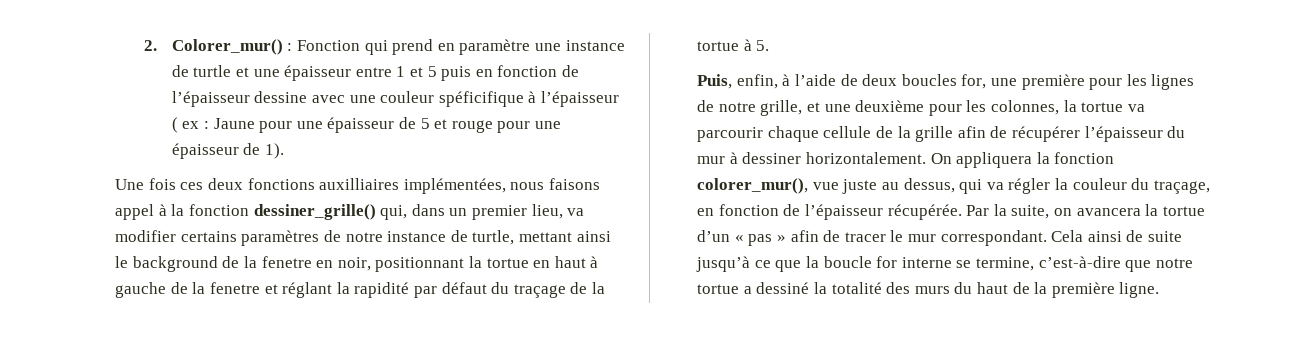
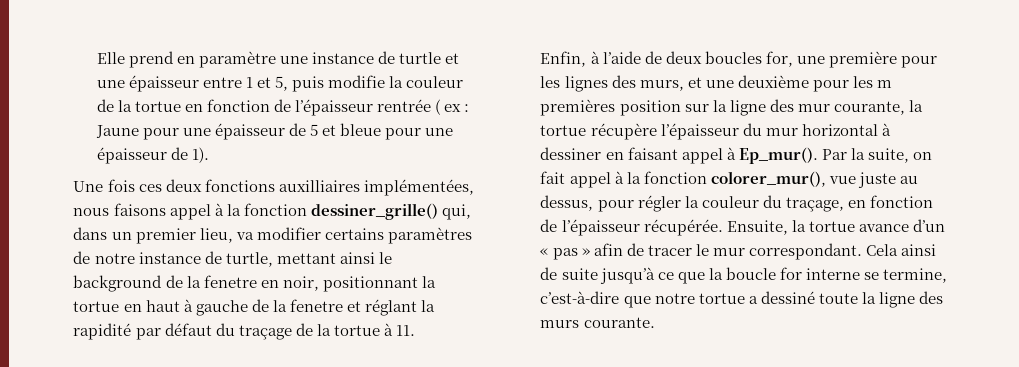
[143,39,388,55] 2. Colorer_mur() : Fonction qui -> [96,52,125,64] Elle
[427,65,579,81] [171,91,619,107] 5 puis en fonction de l’épaisseur dessine avec une couleur spéficifique à l’épaisseur -> [275,75,464,92] [96,99,432,116] 5, puis modifie la couleur de la tortue en fonction de l’épaisseur rentrée
[451,120,493,133] rouge -> [340,123,382,136] bleue
[756,40,770,51] [697,74,778,89] 5. // Puis, enfin, -> [395,325,415,336] [540,51,587,67] 11. // Enfin,
[697,100,803,116] de notre grille, -> [611,75,684,91] des murs,
[990,100,1145,115] [697,126,1080,142] colonnes, la tortue va parcourir chaque cellule de la grille afin de récupérer -> [876,80,892,88] [540,99,923,116] [540,123,657,140] m premières position sur la ligne des mur courante, la tortue récupère
(726, 160) none -> [801,124,878,136] horizontal
[806,152,1033,168] horizontalement. On appliquera -> [605,147,932,164] [540,171,624,188] en faisant appel à Ep_mur(). Par la suite, on fait appel à
[959,179,1004,194] qui va -> [597,200,634,212] pour
[966,204,1205,219] Par la suite, on avancera la tortue -> [726,220,909,235] Ensuite, la tortue avance
[814,282,1160,298] la totalité des murs du haut de la première ligne. -> [818,291,943,308] [540,317,655,328] toute la ligne des murs courante.

